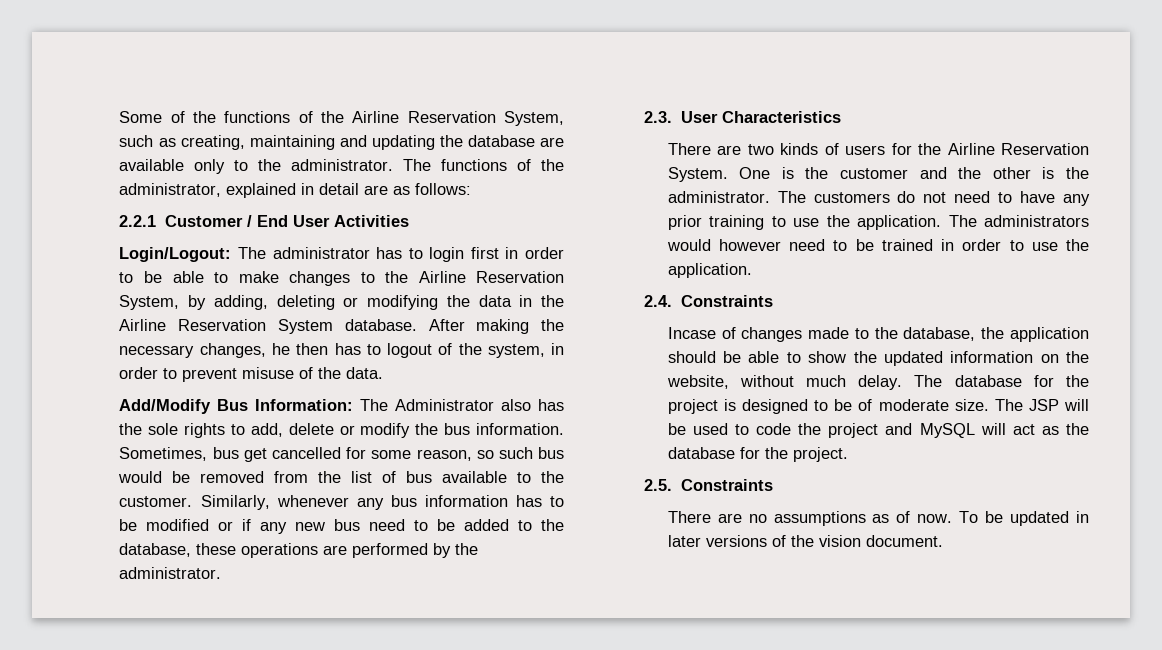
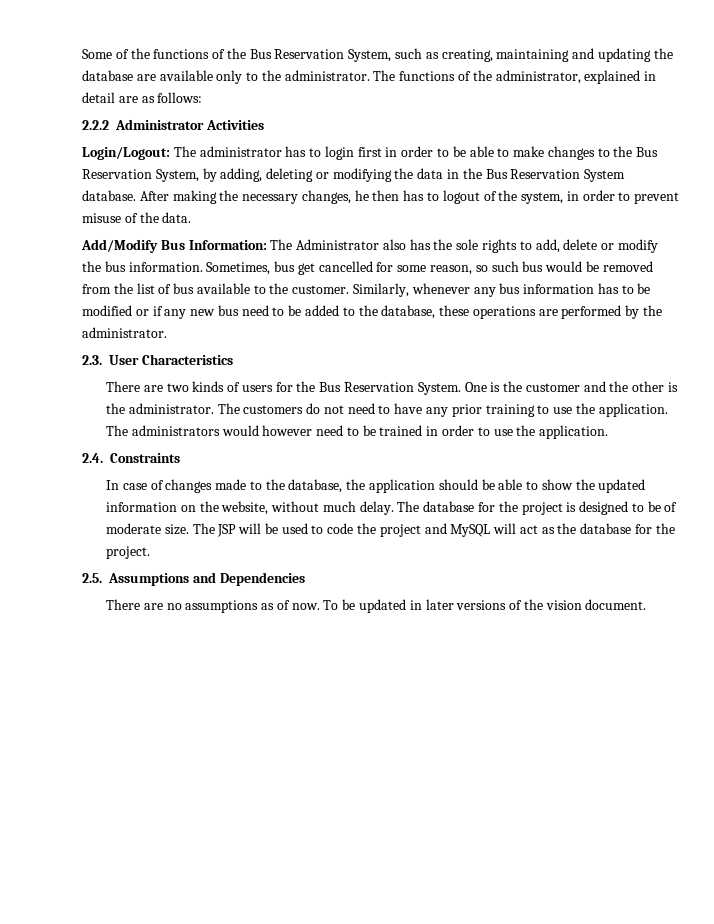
[352,111,400,123] Airline -> [249,49,272,59] Bus
[119,215,330,227] 2.2.1 Customer / End User -> [81,119,204,130] 2.2.2 Administrator
[418,271,466,283] Airline -> [636,147,659,157] Bus
[119,319,167,331] Airline -> [485,169,508,179] Bus
[947,143,995,155] Airline -> [319,382,342,392] Bus
[667,327,716,339] Incase -> [105,480,147,490] In case
[680,479,773,491] Constraints -> [107,572,305,586] Assumptions and Dependencies

